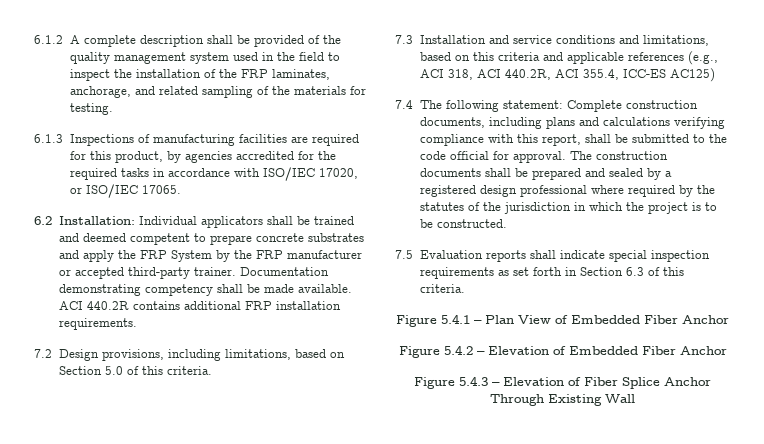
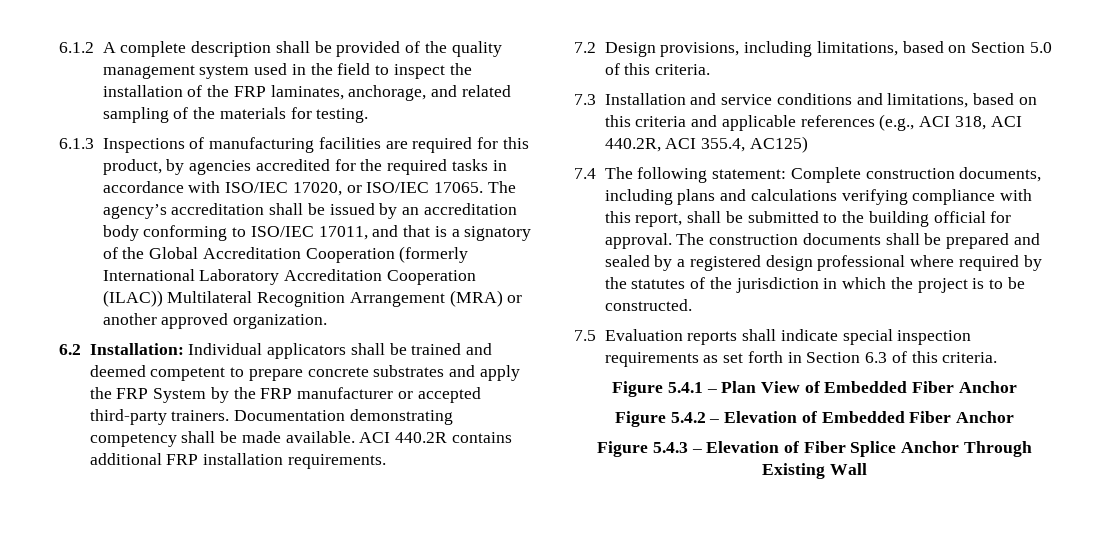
(181, 189) none -> [487,181,516,193] [102,203,517,219] [102,225,532,241] [102,246,469,263] [102,269,476,285] [102,290,523,307] [102,313,328,329] The agency’s accreditation shall be issued by an accreditation body conforming to ISO/IEC 17011, and that is a signatory of the Global Accreditation Cooperation (formerly International Laboratory Accreditation Cooperation (ILAC)) Multilateral Recognition Arrangement (MRA) or another approved organization.
[194,267,237,276] trainer. -> [171,410,230,421] trainers.
[623,69,667,78] ICC-ES -> (746, 145) none
[420,151,447,160] code -> [868,211,929,227] building

